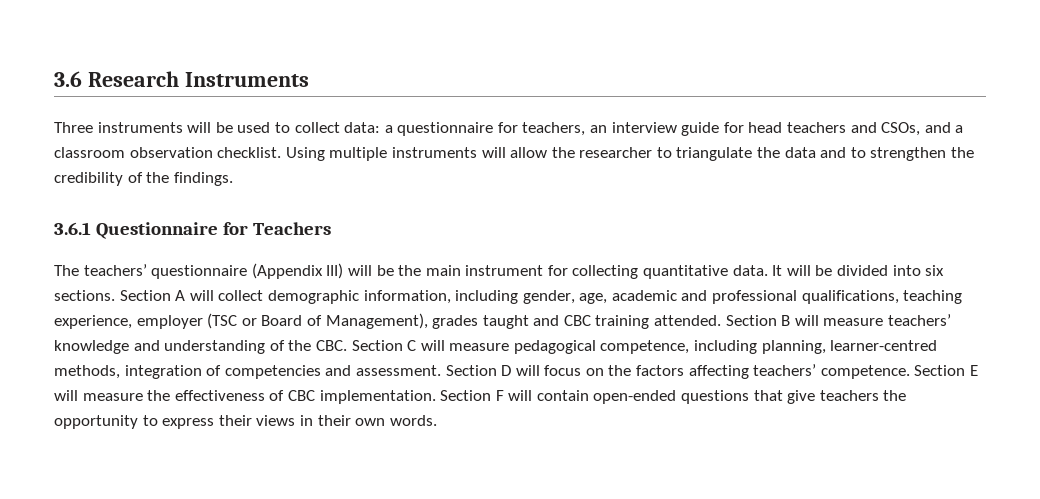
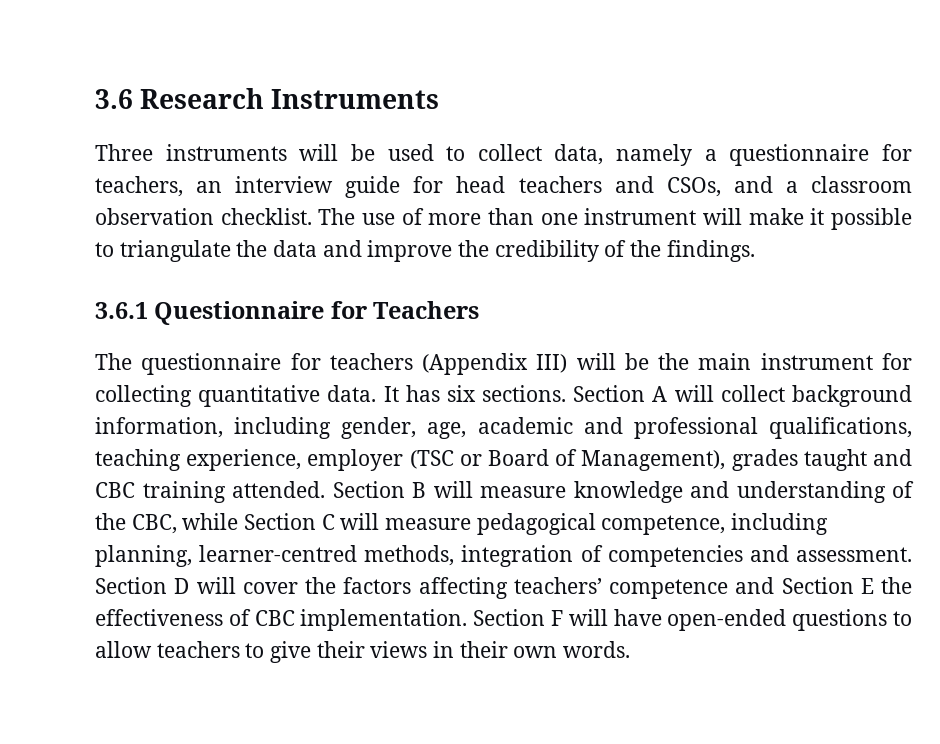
[344,122,381,133] data: -> [554,144,693,166] data, namely
[285,147,653,161] Using multiple instruments will allow the researcher -> [318,208,912,230] The use of more than one instrument will make it possible
[850,147,947,161] to strengthen -> [367,240,453,262] improve
[83,264,248,279] teachers’ questionnaire -> [141,353,413,375] questionnaire for teachers
[786,265,921,276] will be divided into -> [405,385,440,402] has
[267,290,359,304] demographic -> [791,385,912,407] background
[888,314,952,326] teachers’ -> (566, 492) none
[315,340,347,351] CBC. -> [131,513,239,534] CBC, while
[544,365,604,376] focus on -> [242,582,298,594] cover
[820,365,979,379] [54,390,143,401] competence. Section E will measure -> [609,577,874,599] competence and Section E
[536,390,589,401] contain -> [613,609,662,626] have
[753,390,907,404] [54,415,215,429] that give teachers the opportunity to express -> [892,611,912,626] [95,641,312,663] to allow teachers to give

